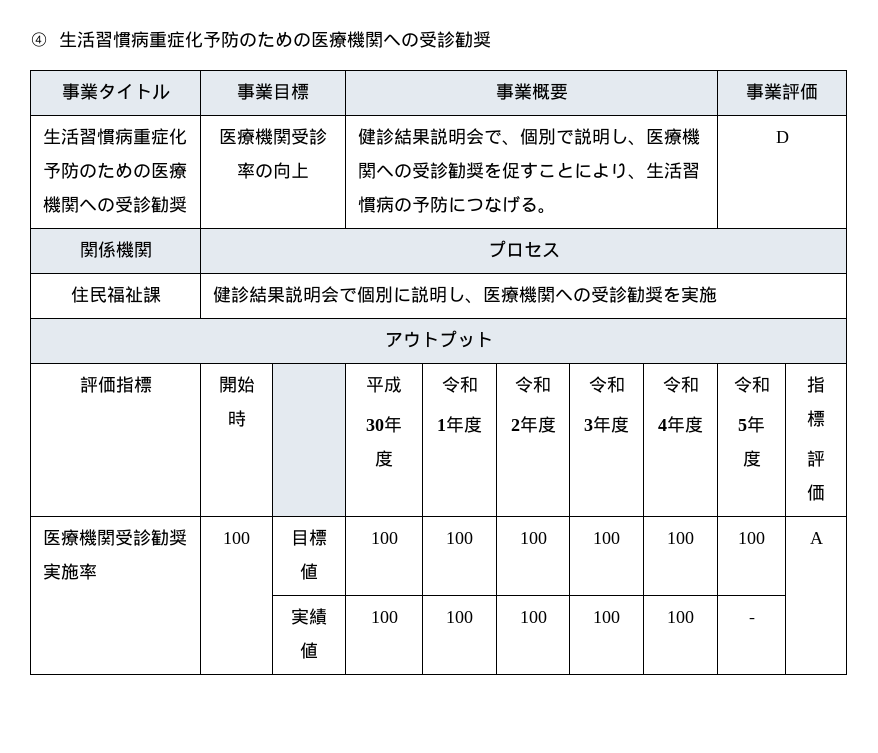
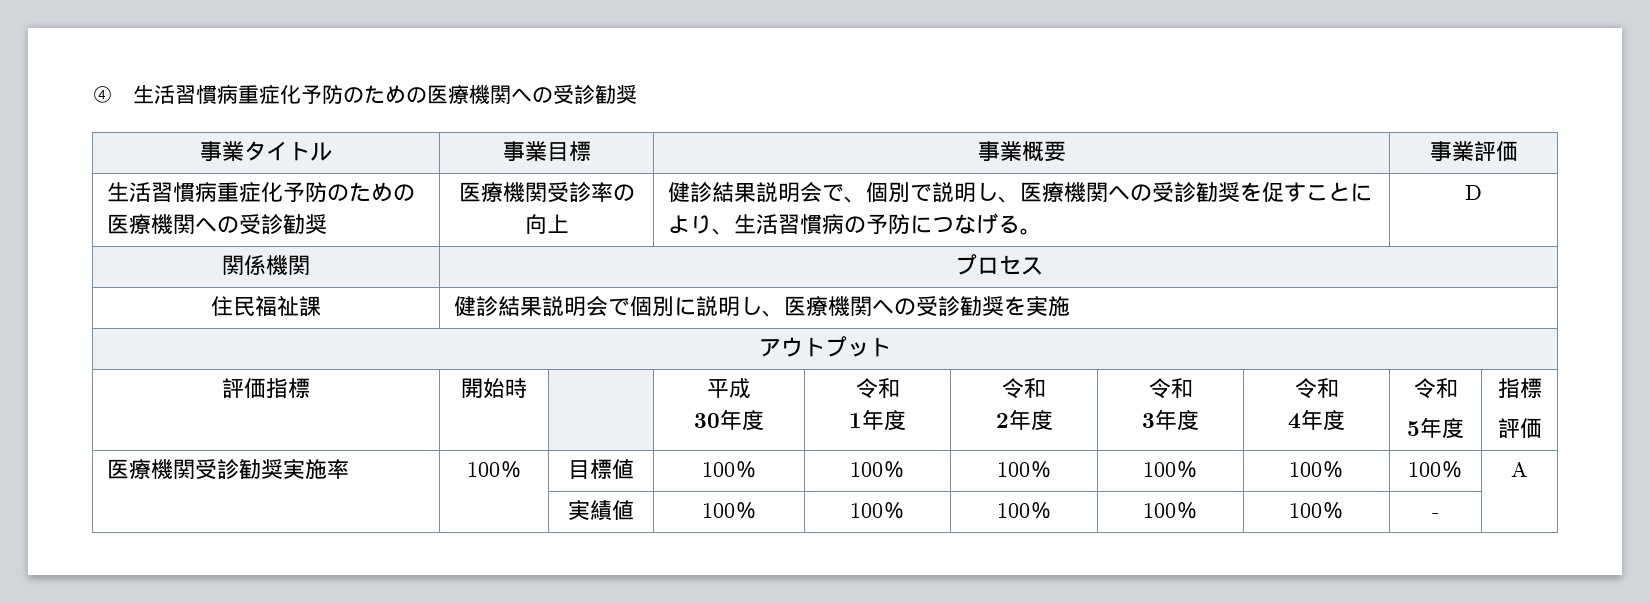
(250, 538) none -> [499,461,522,478] ％
[446,532,473,544] [519,532,547,544] [593,532,620,544] [667,532,694,544] [738,532,765,544] | 100 | 100 | 100 | 100 | 100 -> [734,461,757,478] [850,461,905,478] [996,461,1052,478] [1143,461,1198,478] [1289,461,1344,478] [1408,461,1463,478] ％ | 100％ | 100％ | 100％ | 100％ | 100％
[446,611,473,623] [519,611,547,623] [593,611,620,623] [667,611,694,623] | 100 | 100 | 100 | 100 -> [734,502,757,519] [850,502,905,519] [996,502,1052,519] [1143,502,1198,519] [1289,502,1344,519] ％ | 100％ | 100％ | 100％ | 100％

